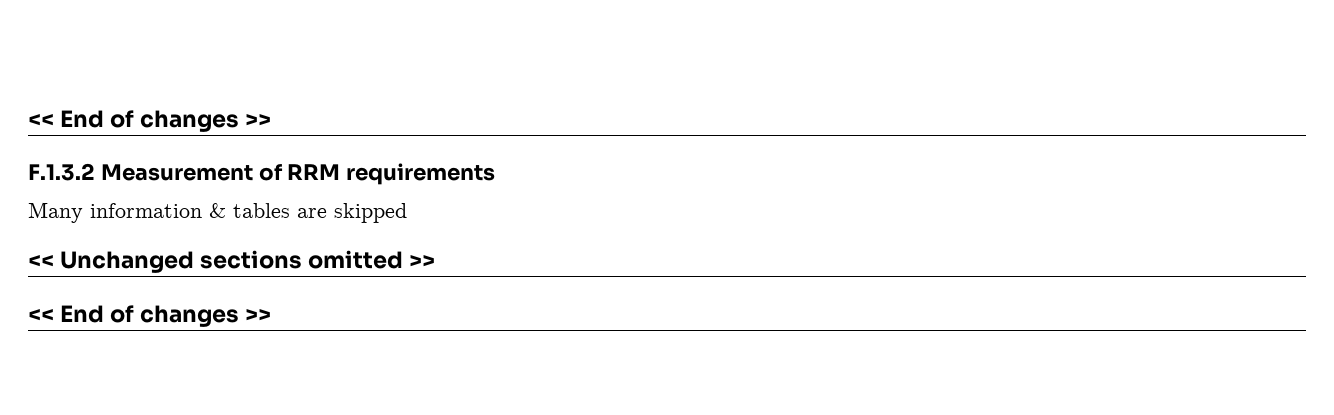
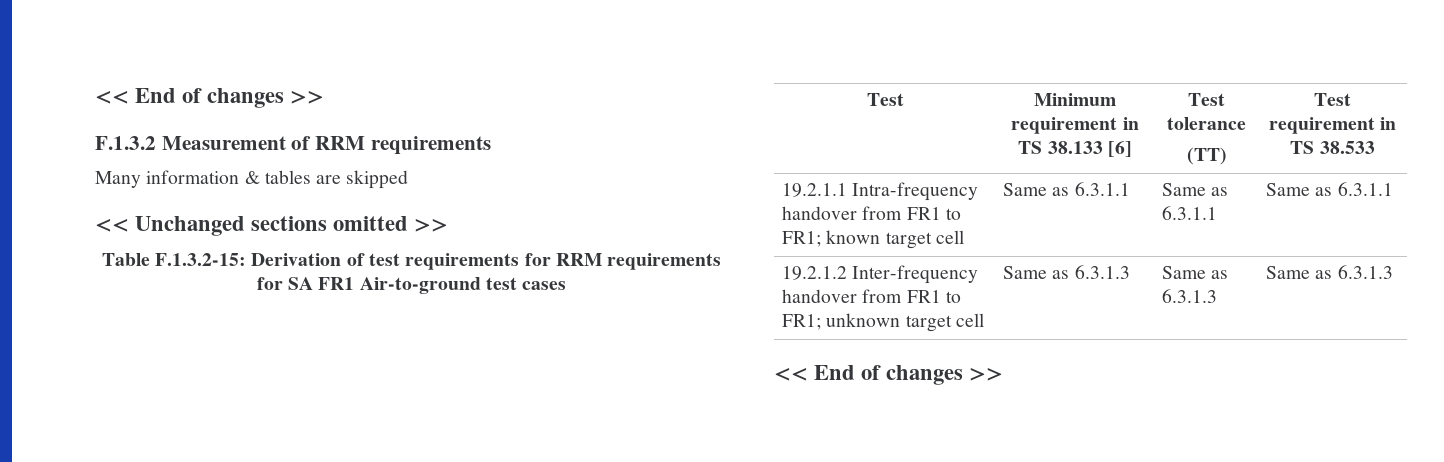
(436, 261) none -> [101,253,722,270] [256,277,567,294] [866,93,904,106] [1034,93,1116,106] [1011,117,1139,134] [1018,141,1132,157] [1188,93,1225,106] [1167,117,1246,130] [1186,147,1227,165] [1314,93,1351,106] [1268,117,1397,134] [1290,141,1375,154] [781,182,979,201] [781,206,961,220] [781,230,964,249] [1002,182,1130,196] [1161,183,1229,196] [1161,206,1217,220] [1265,182,1393,196] [781,265,979,284] [781,289,961,303] [781,313,984,332] [1002,265,1130,279] [1161,266,1229,279] [1161,289,1217,303] [1265,265,1393,279] // Table F.1.3.2-15: Derivation of test requirements for RRM requirements for SA FR1 Air-to-ground test cases // Test | Minimum requirement in TS 38.133 [6] | Test tolerance // (TT) | Test requirement in TS 38.533 // 19.2.1.1 Intra-frequency handover from FR1 to FR1; known target cell | Same as 6.3.1.1 | Same as 6.3.1.1 | Same as 6.3.1.1 // 19.2.1.2 Inter-frequency handover from FR1 to FR1; unknown target cell | Same as 6.3.1.3 | Same as 6.3.1.3 | Same as 6.3.1.3

